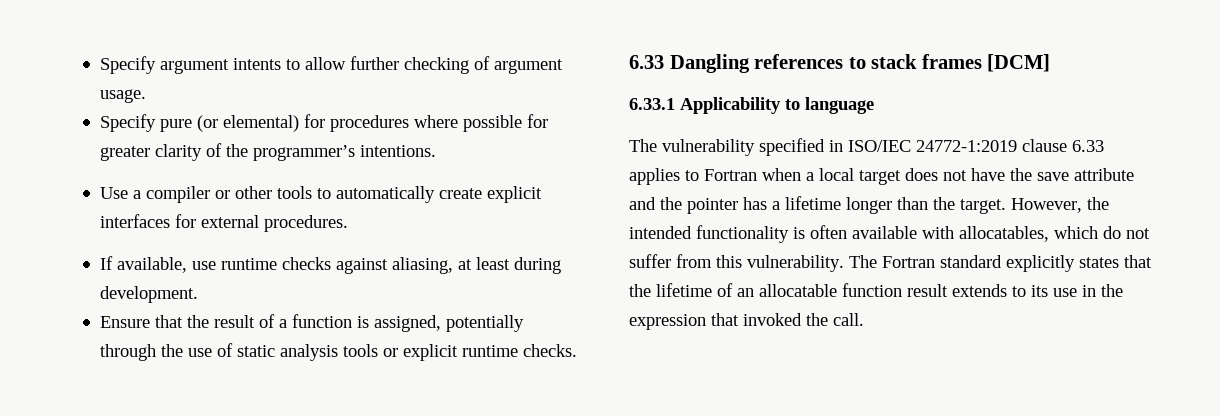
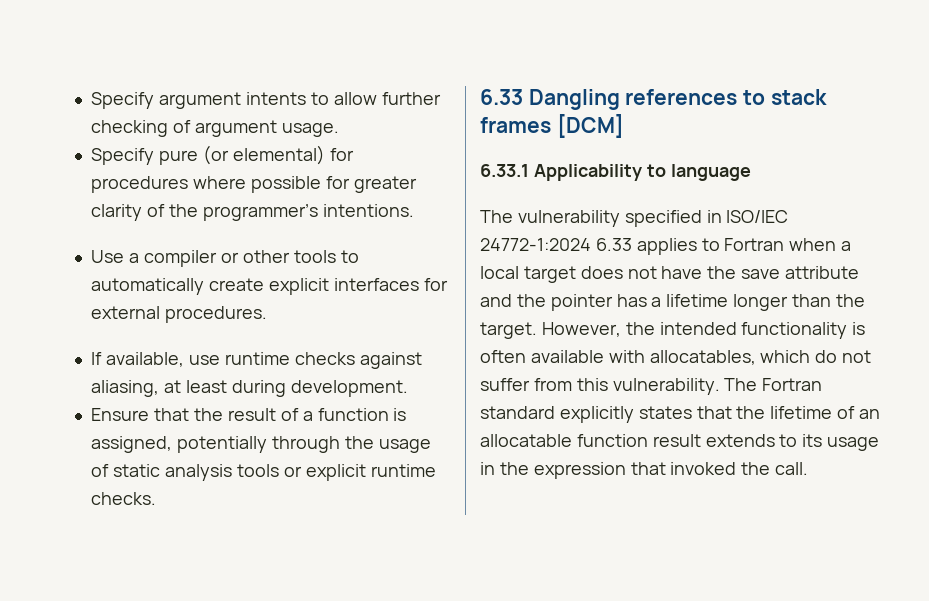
[187,348,212,357] use -> [378,439,431,453] usage
[916,139,1067,152] 24772-1:2019 clause -> [480,238,591,251] 24772-1:2024
[1053,288,1077,297] use -> [827,437,880,451] usage

